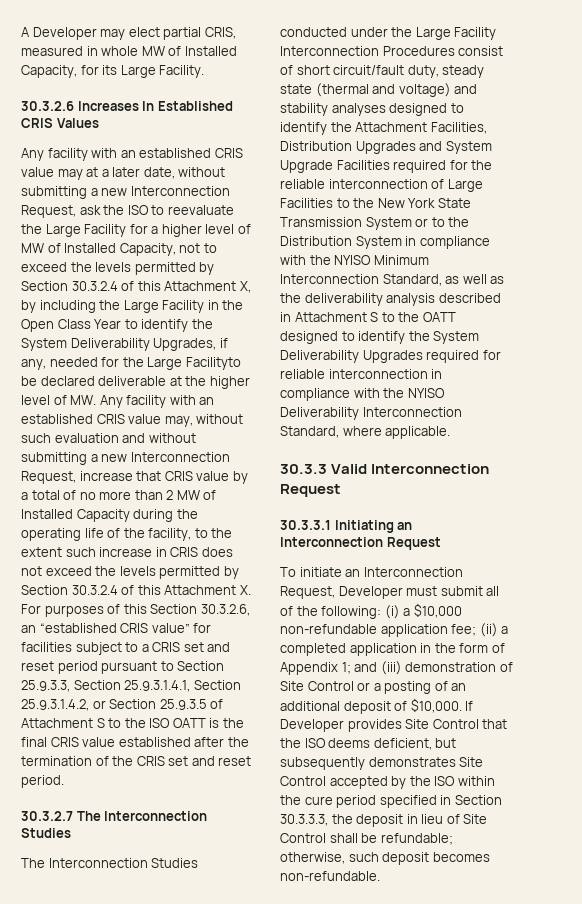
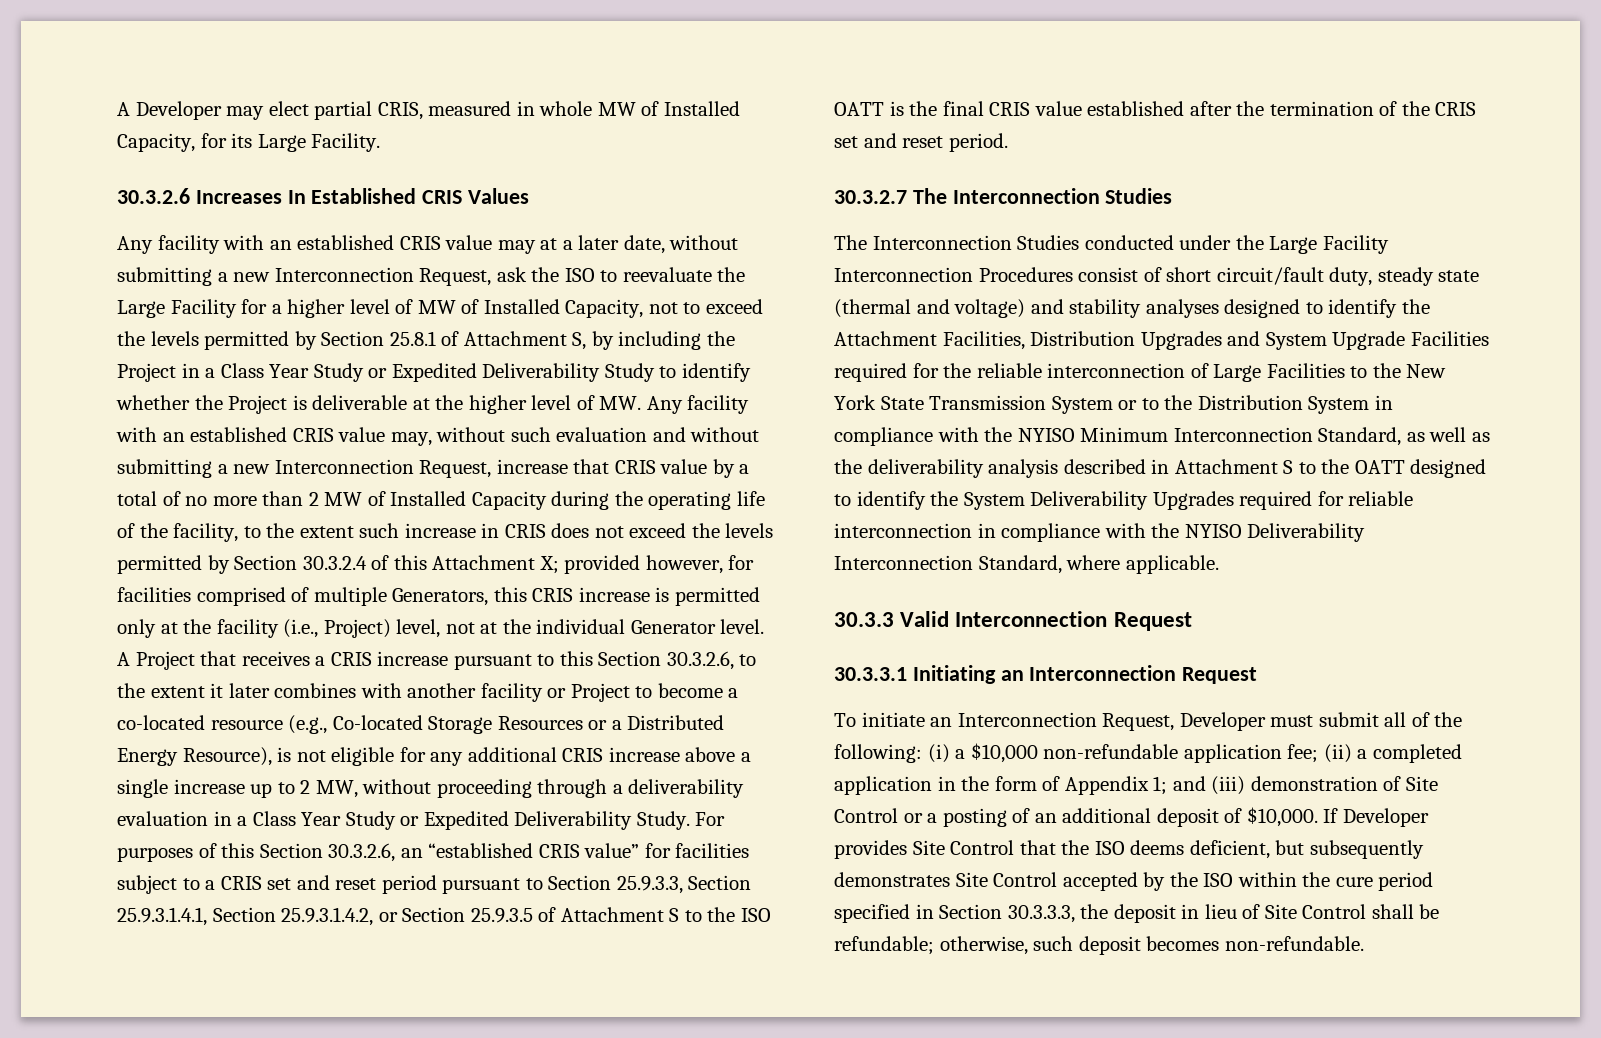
[71,281,251,293] [21,300,244,313] [21,319,213,332] [21,338,228,351] [21,357,241,370] [21,376,95,386] 30.3.2.4 of this Attachment X, by including the Large Facility in the Open Class Year to identify the System Deliverability Upgrades, if any, needed for the Large Facilityto be declared -> [389,331,735,350] [117,363,751,382] [116,395,307,414] 25.8.1 of Attachment S, by including the Project in a Class Year Study or Expedited Deliverability Study to identify whether the Project is
[239,585,251,595] X. -> [539,555,755,574] [117,587,760,606] [117,619,765,638] [117,651,757,670] [117,683,739,702] [117,715,725,734] [117,747,751,766] [117,779,745,798] [117,811,690,830] X; provided however, for facilities comprised of multiple Generators, this CRIS increase is permitted only at the facility (i.e., Project) level, not at the individual Generator level. A Project that receives a CRIS increase pursuant to this Section 30.3.2.6, to the extent it later combines with another facility or Project to become a co-located resource (e.g., Co-located Storage Resources or a Distributed Energy Resource), is not eligible for any additional CRIS increase above a single increase up to 2 MW, without proceeding through a deliverability evaluation in a Class Year Study or Expedited Deliverability Study.

